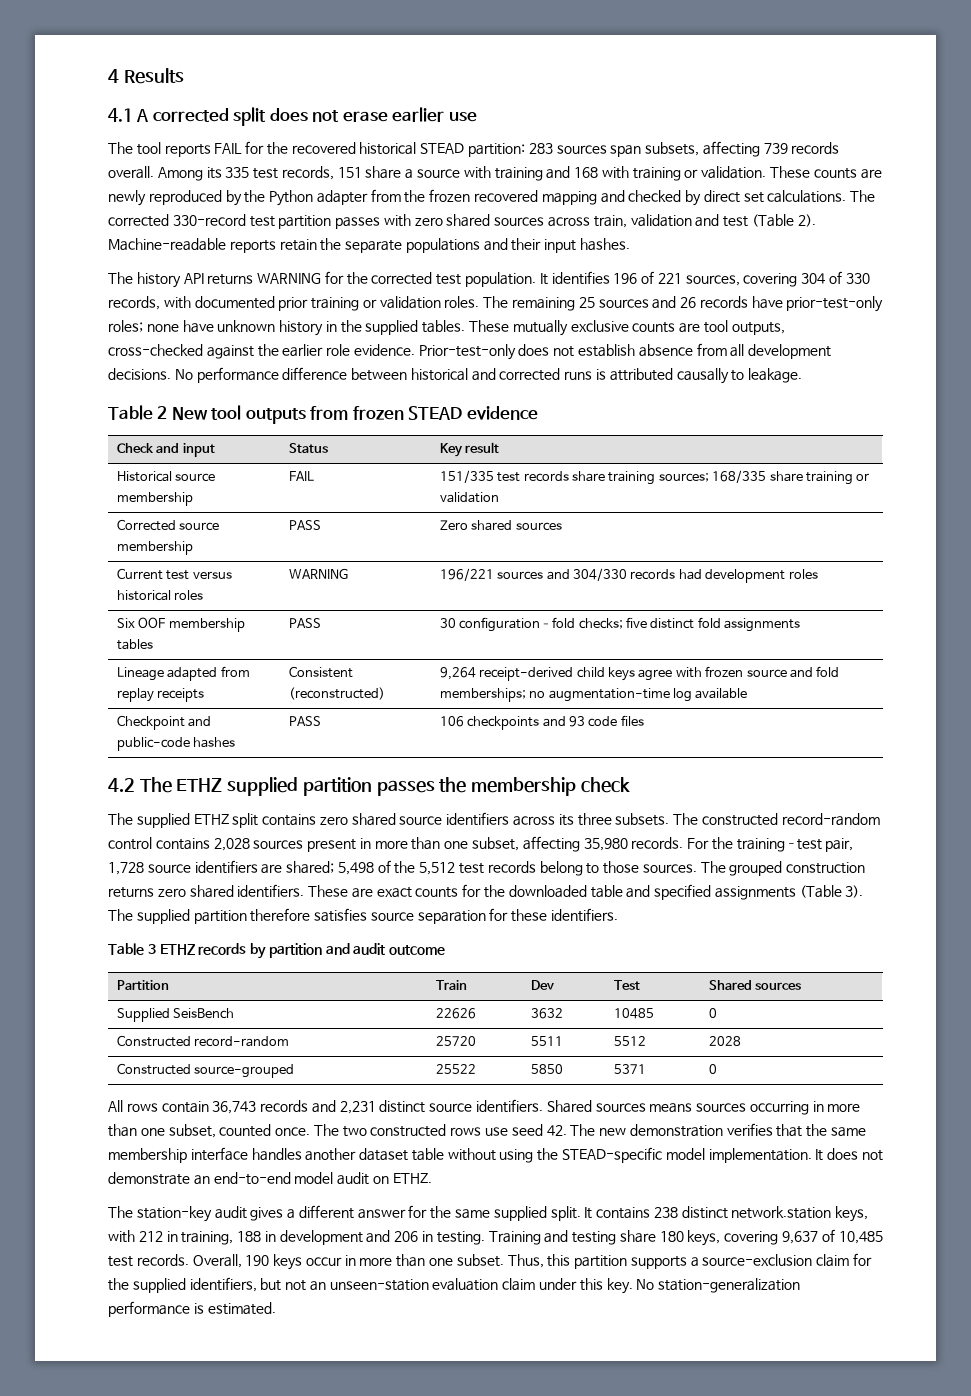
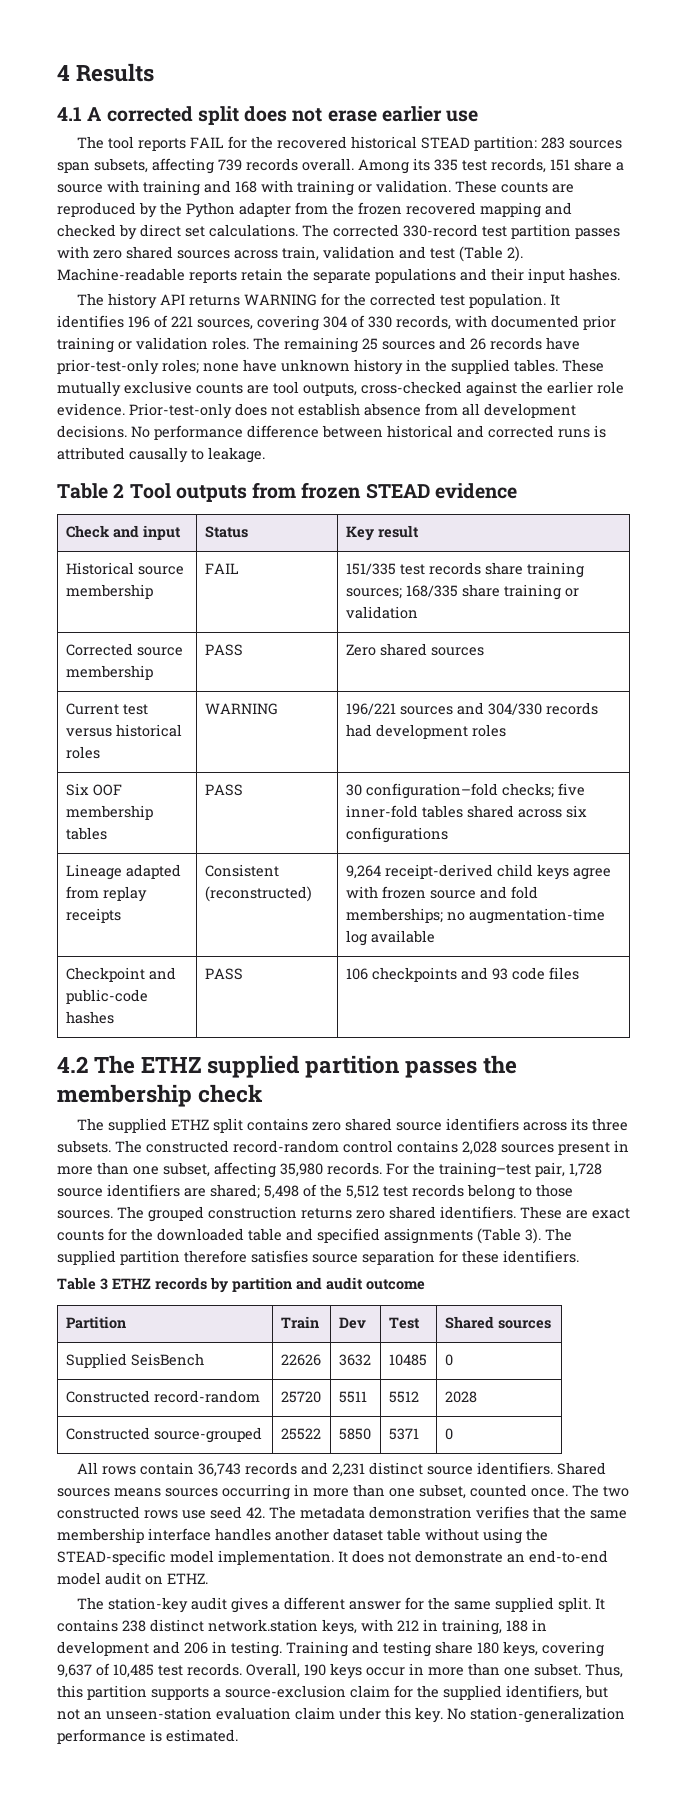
[108,190,146,206] newly -> (574, 188) none
[171,405,242,420] New tool -> [129,483,171,499] Tool
[650,617,801,632] distinct fold assignments -> [345,805,587,818] [345,827,448,843] inner-fold tables shared across six configurations
[599,1128,627,1136] new -> [300,1506,365,1519] metadata

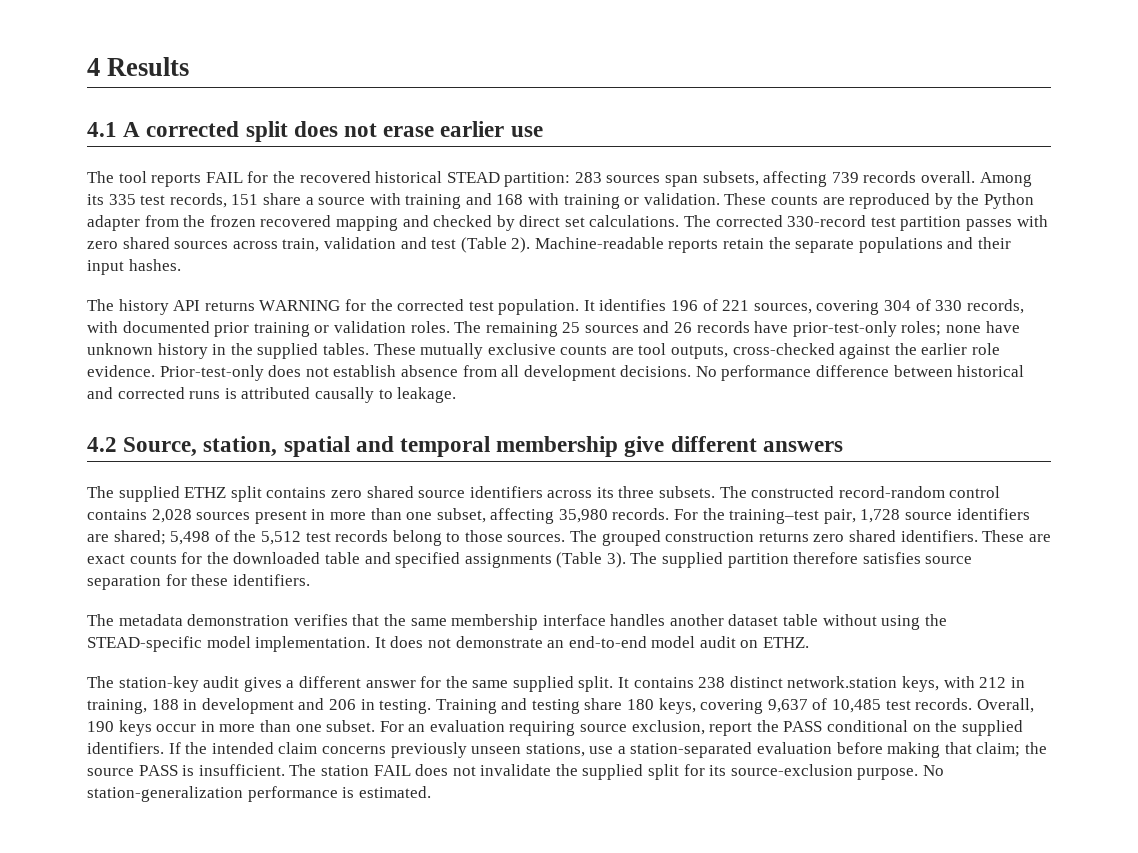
[57,482,517,502] [65,525,181,540] [204,526,248,538] [345,525,419,541] [65,562,184,575] [65,584,153,599] [204,563,239,574] [345,562,584,578] [345,584,579,600] [345,606,418,619] [65,643,183,656] [65,665,153,680] [204,644,243,656] [345,643,484,656] [65,703,148,715] [65,724,182,737] [65,746,100,759] [204,703,278,715] [345,702,598,715] [345,724,506,739] [65,783,122,796] [65,805,153,820] [65,827,107,840] [204,784,243,796] [345,783,585,799] [345,805,587,818] [345,827,448,843] [65,864,181,880] [65,886,147,902] [65,908,121,923] [204,864,279,877] [204,886,312,902] [345,864,611,880] [345,886,538,899] [345,908,605,924] [345,930,435,946] [65,967,176,982] [65,989,148,1004] [65,1011,114,1024] [204,968,243,980] [345,967,579,982] [57,1055,518,1078] [57,1084,264,1107] Table 2 Tool outputs from frozen STEAD evidence // Check and input | Status | Key result // Historical source membership | FAIL | 151/335 test records share training sources; 168/335 share training or validation // Corrected source membership | PASS | Zero shared sources // Current test versus historical roles | WARNING | 196/221 sources and 304/330 records had development roles // Six OOF membership tables | PASS | 30 configuration–fold checks; five inner-fold tables shared across six configurations // Lineage adapted from replay receipts | Consistent (reconstructed) | 9,264 receipt-derived child keys agree with frozen source and fold memberships; no augmentation-time log available // Checkpoint and public-code hashes | PASS | 106 checkpoints and 93 code files // 4.2 The ETHZ supplied partition passes the membership check -> [87,436,843,457] 4.2 Source, station, spatial and temporal membership give different answers
[57,1277,425,1293] [65,1316,126,1329] [280,1316,319,1329] [338,1317,366,1329] [388,1317,420,1329] [444,1316,551,1329] [65,1353,204,1368] [280,1354,321,1366] [338,1354,371,1366] [388,1354,427,1366] [444,1354,453,1366] [65,1390,260,1403] [280,1391,321,1403] [338,1391,367,1403] [388,1391,419,1403] [444,1391,477,1403] [65,1427,262,1443] [280,1428,321,1440] [338,1428,371,1440] [388,1428,419,1440] [444,1428,453,1440] [77,1462,607,1477] [57,1484,629,1500] [57,1506,265,1519] Table 3 ETHZ records by partition and audit outcome // Partition | Train | Dev | Test | Shared sources // Supplied SeisBench | 22626 | 3632 | 10485 | 0 // Constructed record-random | 25720 | 5511 | 5512 | 2028 // Constructed source-grouped | 25522 | 5850 | 5371 | 0 // All rows contain 36,743 records and 2,231 distinct source identifiers. Shared sources means sources occurring in more than one subset, counted once. The two constructed rows use seed 42. -> (310, 580) none
[585,1663,623,1678] [57,1685,608,1700] [57,1707,443,1723] Thus, this partition supports a source-exclusion claim for the supplied identifiers, but not an unseen-station evaluation claim under this key. -> [379,720,1023,736] [87,742,1048,758] [87,764,919,780] For an evaluation requiring source exclusion, report the PASS conditional on the supplied identifiers. If the intended claim concerns previously unseen stations, use a station-separated evaluation before making that claim; the source PASS is insufficient. The station FAIL does not invalidate the supplied split for its source-exclusion purpose.

